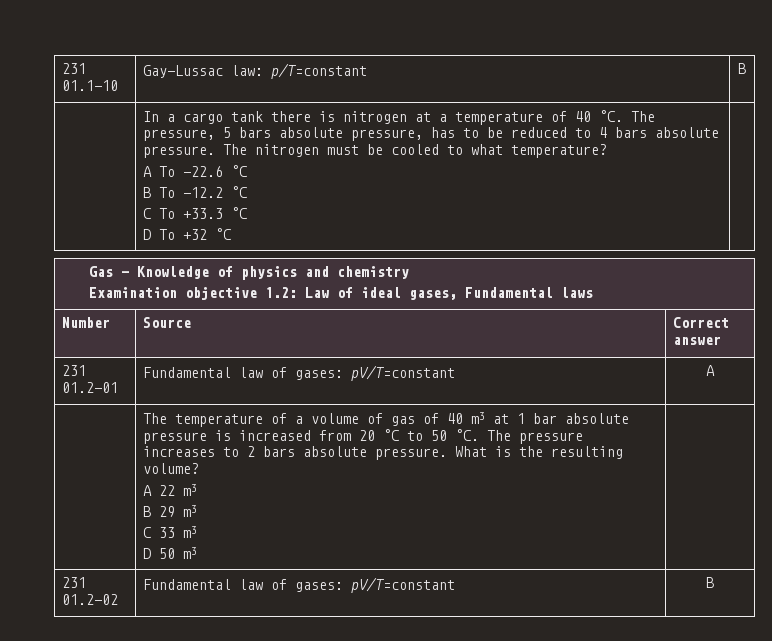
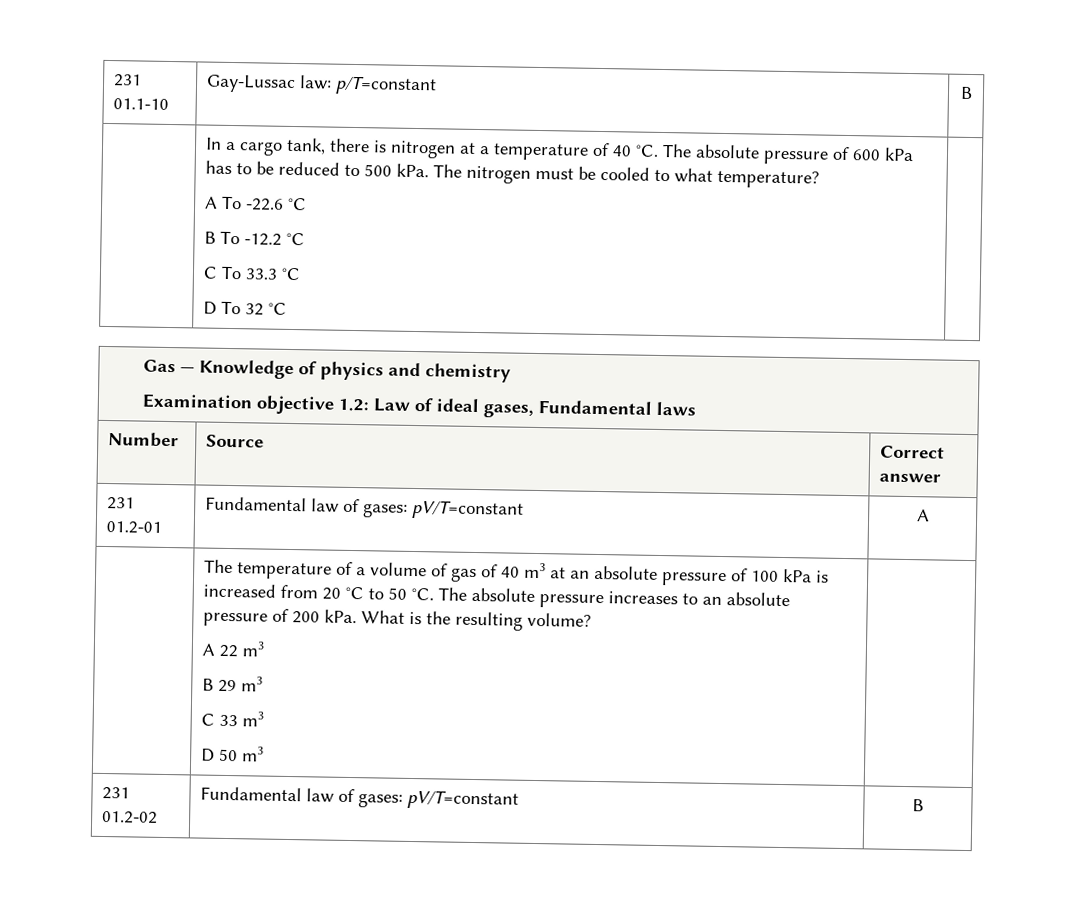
[230,111,263,122] tank -> [286,137,327,155] tank,
[142,127,423,141] pressure, 5 bars absolute pressure, -> [695,144,915,165] absolute pressure of 600 kPa
[598,127,719,138] [142,146,215,158] 4 bars absolute pressure. -> [364,163,430,178] 500 kPa.
[182,208,223,219] +33.3 -> [245,268,279,280] 33.3
[182,229,207,240] +32 -> [245,303,265,316] 32
[516,413,629,424] [142,432,207,444] 1 bar absolute pressure -> [570,565,813,587] an absolute pressure of 100 kPa
(511, 435) none -> [471,587,536,602] absolute
[246,446,447,460] 2 bars absolute pressure. -> [702,592,791,607] [203,608,358,627] an absolute pressure of 200 kPa.

